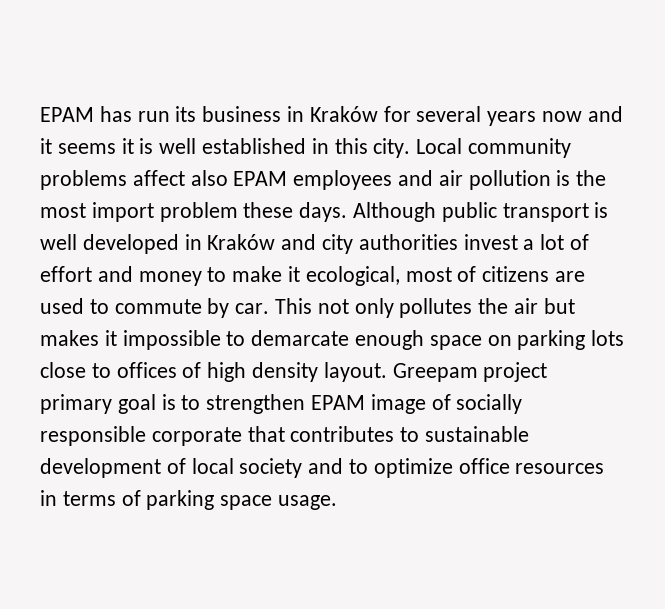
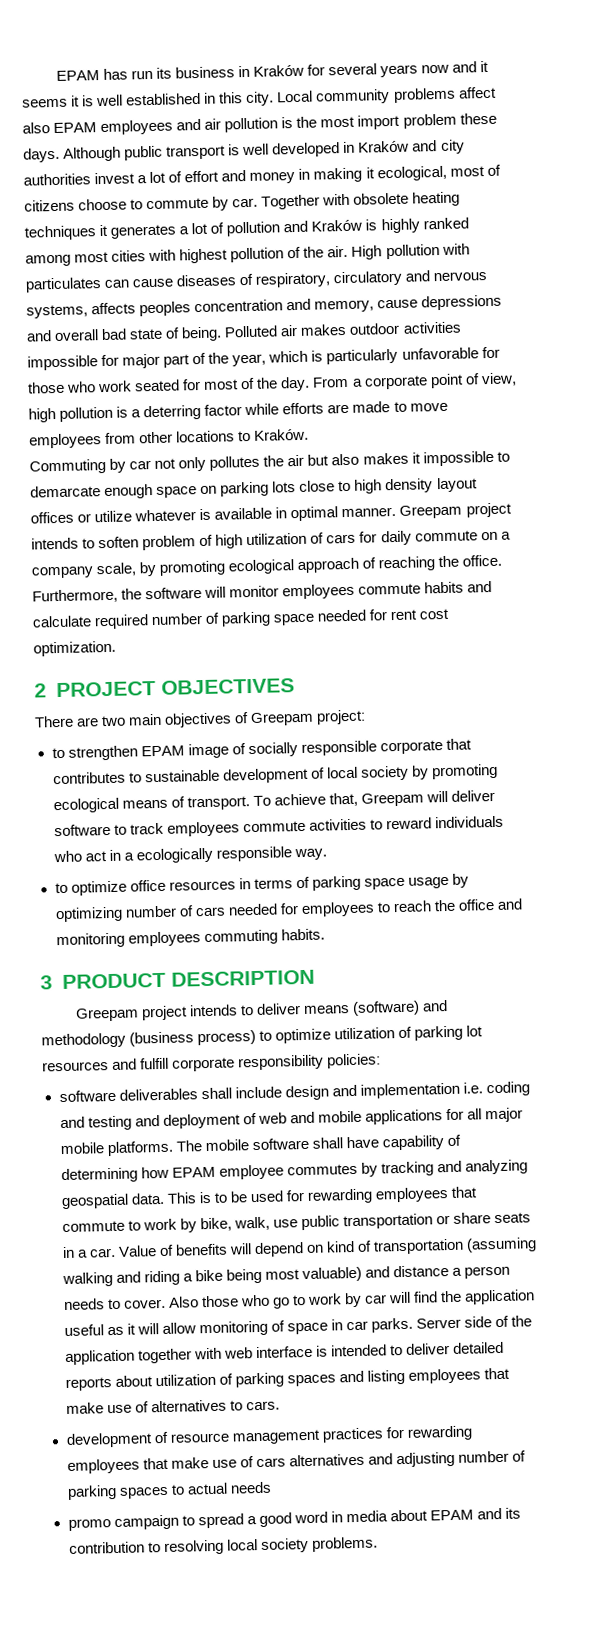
[207,266,283,282] to make -> [298,167,363,183] in making
[555,271,586,282] [40,298,84,314] are used -> [78,198,128,211] choose
[275,298,313,314] This -> [261,191,461,210] [24,217,469,241] [25,243,470,267] [25,270,488,293] [26,294,503,319] [26,321,462,342] [27,346,500,371] [27,372,517,394] [28,401,448,423] [29,428,310,449] [29,458,152,475] Together with obsolete heating techniques it generates a lot of pollution and Kraków is highly ranked among most cities with highest pollution of the air. High pollution with particulates can cause diseases of respiratory, circulatory and nervous systems, affects peoples concentration and memory, cause depressions and overall bad state of being. Polluted air makes outdoor activities impossible for major part of the year, which is particularly unfavorable for those who work seated for most of the day. From a corporate point of view, high pollution is a deterring factor while efforts are made to move employees from other locations to Kraków. // Commuting by car
(575, 306) none -> [331,453,360,466] also
[116,362,548,382] [40,394,176,414] offices of high density layout. Greepam project primary goal is -> [354,477,478,494] [30,502,512,524] [31,530,511,551] [31,554,503,579] [32,580,493,604] [32,608,450,630] [33,640,116,657] [34,678,296,698] [34,709,367,728] high density layout offices or utilize whatever is available in optimal manner. Greepam project intends to soften problem of high utilization of cars for daily commute on a company scale, by promoting ecological approach of reaching the office. Furthermore, the software will monitor employees commute habits and calculate required number of parking space needed for rent cost optimization. // 2 PROJECT OBJECTIVES // There are two main objectives of Greepam project: //
[308,458,344,474] and -> [411,763,498,780] [52,789,495,814] [53,815,504,837] [52,846,327,864] by promoting ecological means of transport. To achieve that, Greepam will deliver software to track employees commute activities to reward individuals who act in a ecologically responsible way. //
[278,495,338,510] usage. -> [407,873,470,889] [54,898,524,923] [55,928,325,949] [40,969,316,990] [74,999,449,1022] [41,1025,484,1049] [42,1053,382,1072] [58,1081,530,1103] [59,1107,524,1131] [59,1134,461,1157] [60,1159,528,1184] [60,1186,478,1210] [61,1212,532,1233] [61,1237,538,1259] [61,1265,511,1288] [63,1289,536,1311] [63,1315,533,1337] [64,1341,504,1366] [64,1367,510,1392] [65,1399,280,1415] [65,1425,473,1449] [66,1450,527,1475] [66,1481,272,1501] [67,1507,522,1531] [68,1536,378,1556] usage by optimizing number of cars needed for employees to reach the office and monitoring employees commuting habits. // 3 PRODUCT DESCRIPTION // Greepam project intends to deliver means (software) and methodology (business process) to optimize utilization of parking lot resources and fulfill corporate responsibility policies: // software deliverables shall include design and implementation i.e. coding and testing and deployment of web and mobile applications for all major mobile platforms. The mobile software shall have capability of determining how EPAM employee commutes by tracking and analyzing geospatial data. This is to be used for rewarding employees that commute to work by bike, walk, use public transportation or share seats in a car. Value of benefits will depend on kind of transportation (assuming walking and riding a bike being most valuable) and distance a person needs to cover. Also those who go to work by car will find the application useful as it will allow monitoring of space in car parks. Server side of the application together with web interface is intended to deliver detailed reports about utilization of parking spaces and listing employees that make use of alternatives to cars. // development of resource management practices for rewarding employees that make use of cars alternatives and adjusting number of parking spaces to actual needs // promo campaign to spread a good word in media about EPAM and its contribution to resolving local society problems.

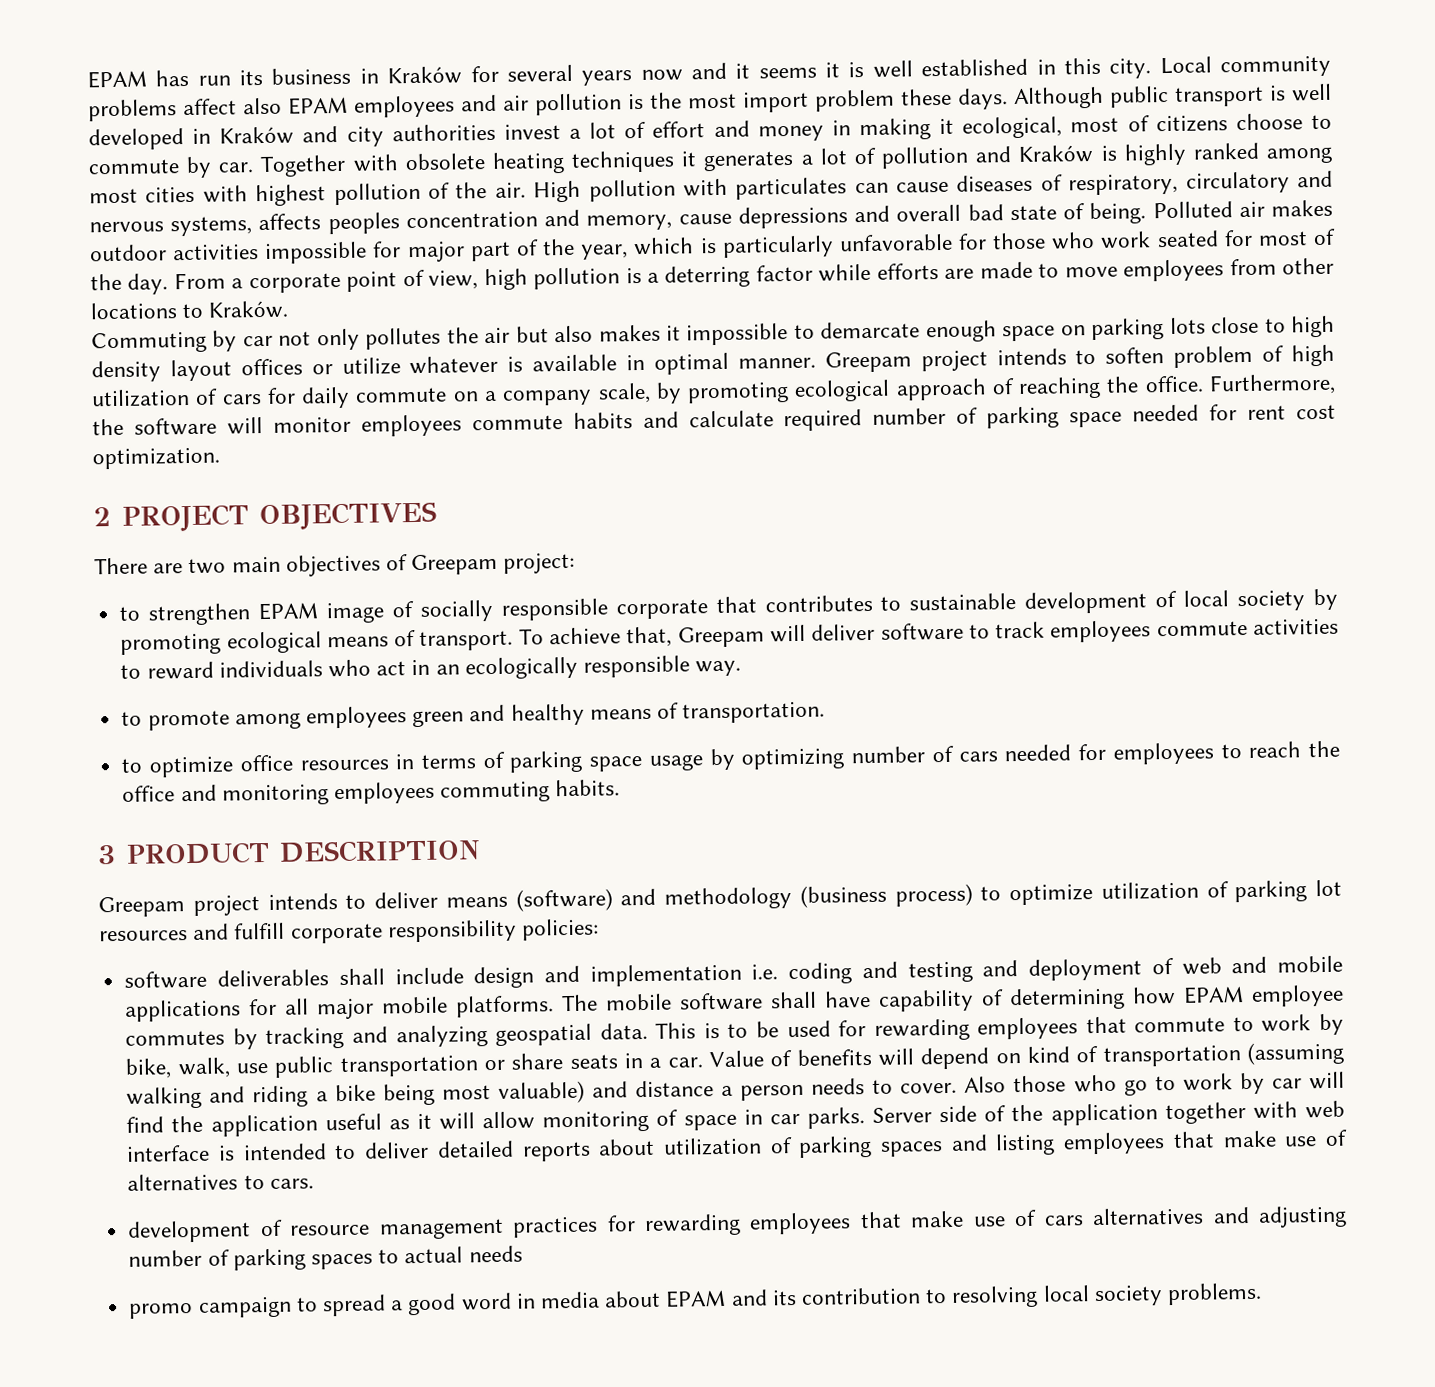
[123,852,134,861] a -> [435,664,460,675] an
(327, 854) none -> [121,701,826,731] // to promote among employees green and healthy means of transportation.

